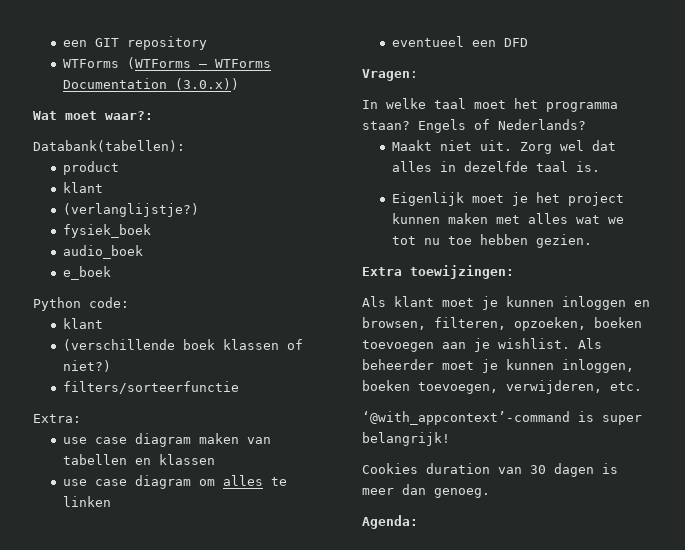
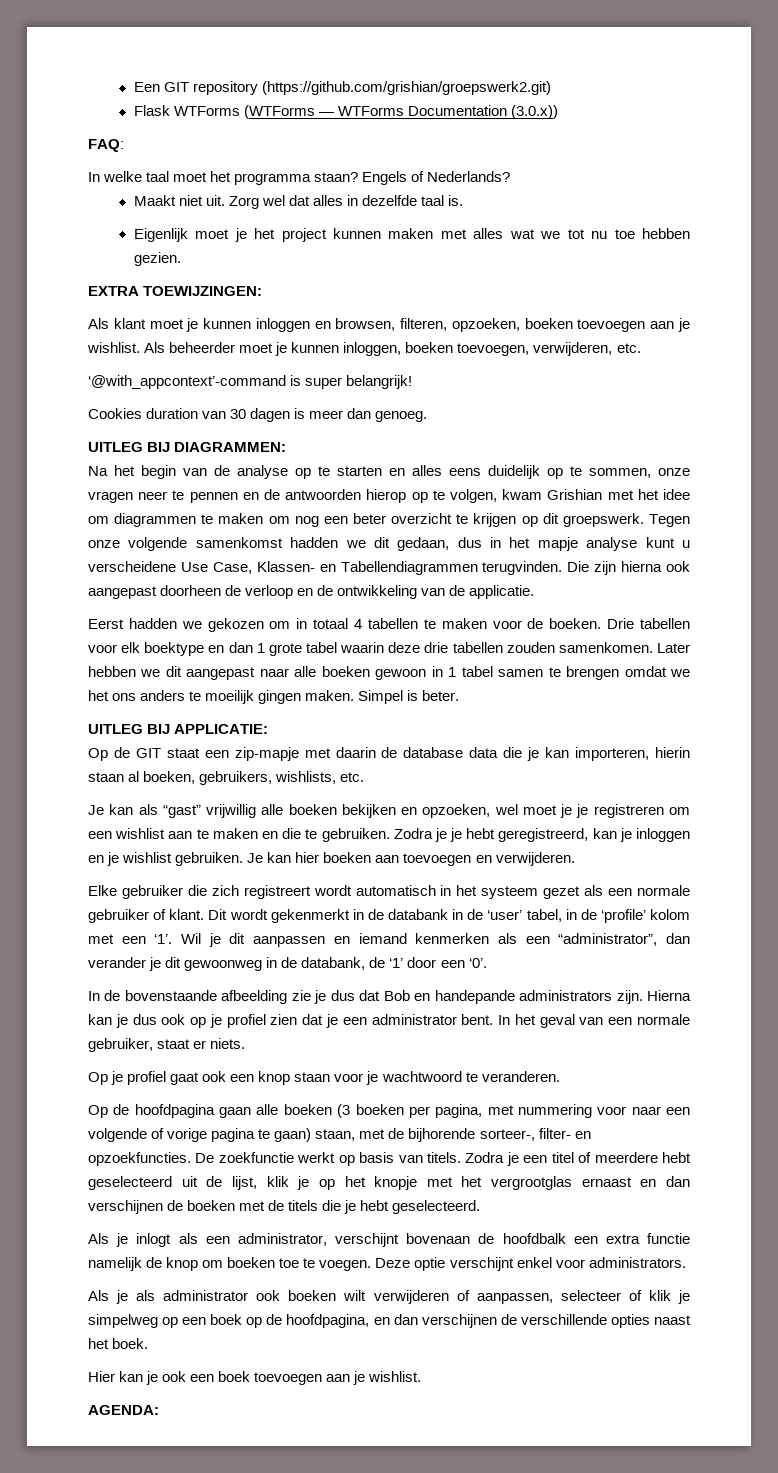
[62,40,87,47] een -> [133,82,160,92] Een
(207, 43) // -> [261,81,551,95] [133,105,170,116] (https://github.com/grishian/groepswerk2.git) // Flask
[33,111,153,120] [33,140,185,152] [62,161,119,175] [62,182,103,193] [62,203,199,217] [62,224,151,238] [62,245,143,259] [62,266,111,280] [33,297,129,311] [62,318,103,329] [62,339,303,351] [62,360,111,372] [62,381,239,394] [33,414,81,423] [62,433,271,447] [62,454,215,465] [62,475,287,489] [62,496,111,507] [391,36,528,47] [362,69,418,81] Wat moet waar?: // Databank(tabellen): // product // klant // (verlanglijstje?) // fysiek_boek // audio_boek // e_boek // Python code: // klant // (verschillende boek klassen of niet?) // filters/sorteerfunctie // Extra: // use case diagram maken van tabellen en klassen // use case diagram om alles te linken // eventueel een DFD // Vragen: -> [88,139,124,152] FAQ:
[362,265,514,279] Extra toewijzingen: -> [88,286,263,296] EXTRA TOEWIJZINGEN:
[362,515,418,529] Agenda: -> [88,442,287,452] [88,465,690,479] [88,489,690,503] [88,513,691,527] [88,537,690,551] [88,561,690,575] [88,585,535,599] [88,618,691,632] [88,642,690,656] [88,666,690,680] [88,690,460,704] [88,724,269,734] [88,747,690,761] [88,771,365,785] [88,804,690,818] [88,828,690,842] [88,852,575,866] [88,885,690,899] [88,909,690,923] [88,933,691,947] [88,957,487,971] [88,990,691,1004] [88,1014,690,1028] [88,1038,246,1052] [88,1071,560,1085] [88,1104,691,1118] [88,1128,591,1142] [88,1152,692,1166] [88,1176,690,1190] [88,1200,481,1214] [88,1233,690,1247] [88,1257,686,1271] [88,1290,691,1304] [88,1314,692,1328] [88,1338,149,1349] [88,1371,422,1385] [88,1405,159,1415] UITLEG BIJ DIAGRAMMEN: // Na het begin van de analyse op te starten en alles eens duidelijk op te sommen, onze vragen neer te pennen en de antwoorden hierop op te volgen, kwam Grishian met het idee om diagrammen te maken om nog een beter overzicht te krijgen op dit groepswerk. Tegen onze volgende samenkomst hadden we dit gedaan, dus in het mapje analyse kunt u verscheidene Use Case, Klassen- en Tabellendiagrammen terugvinden. Die zijn hierna ook aangepast doorheen de verloop en de ontwikkeling van de applicatie. // Eerst hadden we gekozen om in totaal 4 tabellen te maken voor de boeken. Drie tabellen voor elk boektype en dan 1 grote tabel waarin deze drie tabellen zouden samenkomen. Later hebben we dit aangepast naar alle boeken gewoon in 1 tabel samen te brengen omdat we het ons anders te moeilijk gingen maken. Simpel is beter. // UITLEG BIJ APPLICATIE: // Op de GIT staat een zip-mapje met daarin de database data die je kan importeren, hierin staan al boeken, gebruikers, wishlists, etc. // Je kan als “gast” vrijwillig alle boeken bekijken en opzoeken, wel moet je je registreren om een wishlist aan te maken en die te gebruiken. Zodra je je hebt geregistreerd, kan je inloggen en je wishlist gebruiken. Je kan hier boeken aan toevoegen en verwijderen. // Elke gebruiker die zich registreert wordt automatisch in het systeem gezet als een normale gebruiker of klant. Dit wordt gekenmerkt in de databank in de ‘user’ tabel, in de ‘profile’ kolom met een ‘1’. Wil je dit aanpassen en iemand kenmerken als een “administrator”, dan verander je dit gewoonweg in de databank, de ‘1’ door een ‘0’. // In de bovenstaande afbeelding zie je dus dat Bob en handepande administrators zijn. Hierna kan je dus ook op je profiel zien dat je een administrator bent. In het geval van een normale gebruiker, staat er niets. // Op je profiel gaat ook een knop staan voor je wachtwoord te veranderen. // Op de hoofdpagina gaan alle boeken (3 boeken per pagina, met nummering voor naar een volgende of vorige pagina te gaan) staan, met de bijhorende sorteer-, filter- en opzoekfuncties. De zoekfunctie werkt op basis van titels. Zodra je een titel of meerdere hebt geselecteerd uit de lijst, klik je op het knopje met het vergrootglas ernaast en dan verschijnen de boeken met de titels die je hebt geselecteerd. // Als je inlogt als een administrator, verschijnt bovenaan de hoofdbalk een extra functie namelijk de knop om boeken toe te voegen. Deze optie verschijnt enkel voor administrators. // Als je als administrator ook boeken wilt verwijderen of aanpassen, selecteer of klik je simpelweg op een boek op de hoofdpagina, en dan verschijnen de verschillende opties naast het boek. // Hier kan je ook een boek toevoegen aan je wishlist. // AGENDA:

